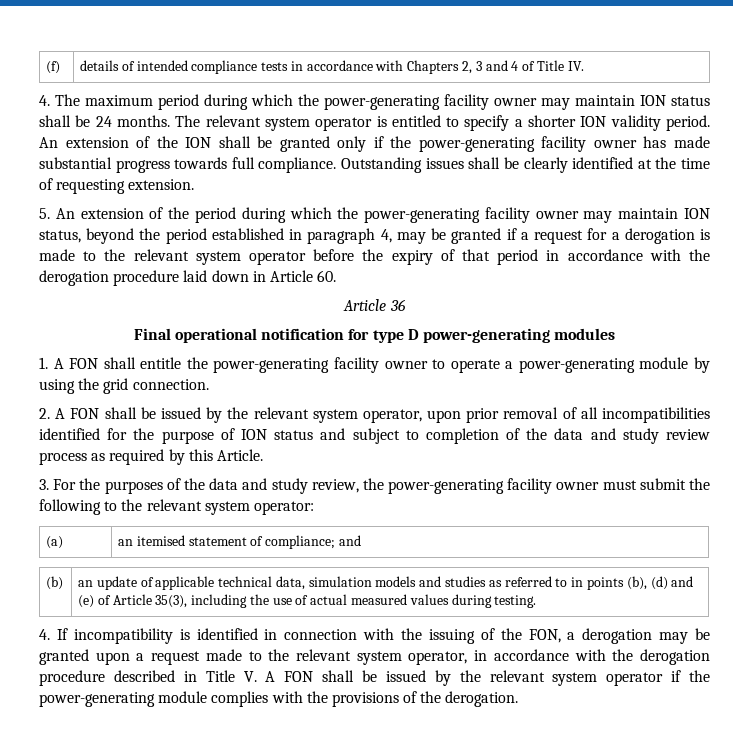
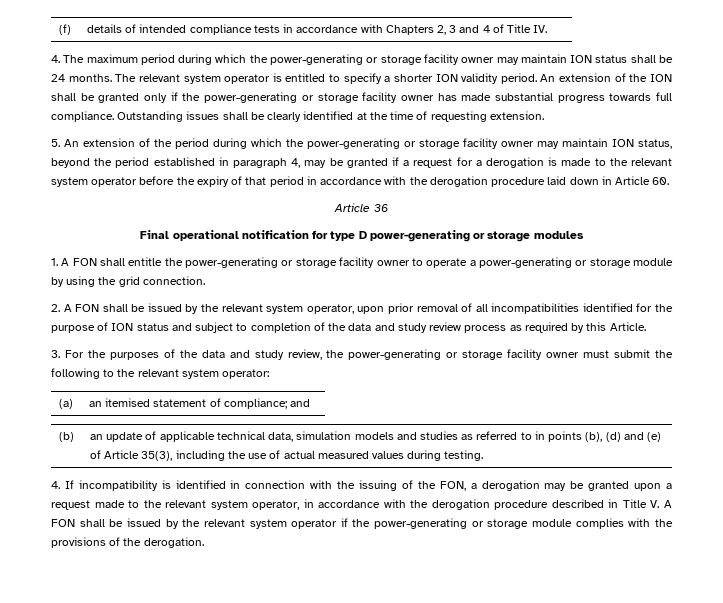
(440, 102) none -> [366,55,422,65] or storage
(535, 144) none -> [301,93,359,103] or storage
(481, 215) none -> [404,139,460,149] or storage
(550, 335) none -> [473,231,531,242] or storage
(330, 365) none -> [281,258,337,268] or storage
(635, 365) none -> [575,258,631,268] or storage
(505, 486) none -> [446,350,504,360] or storage
(155, 699) none -> [471,519,529,529] or storage

